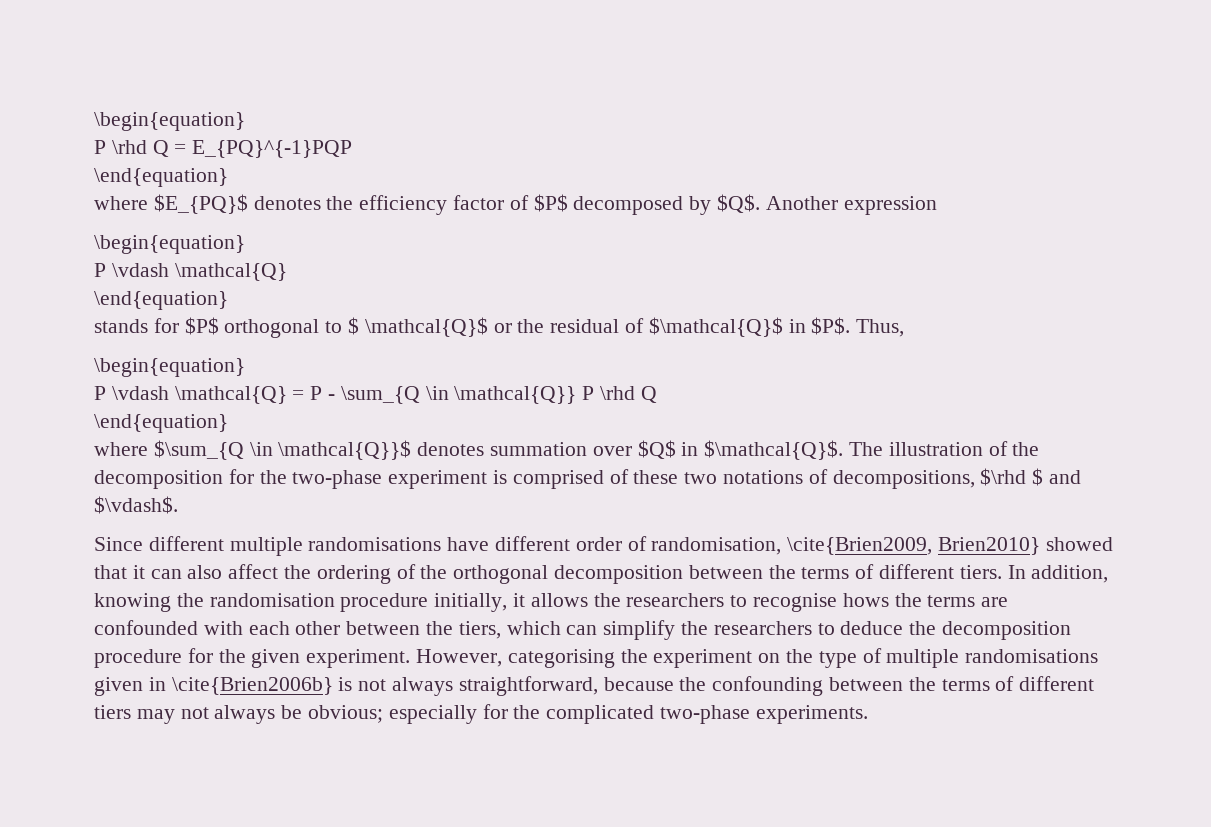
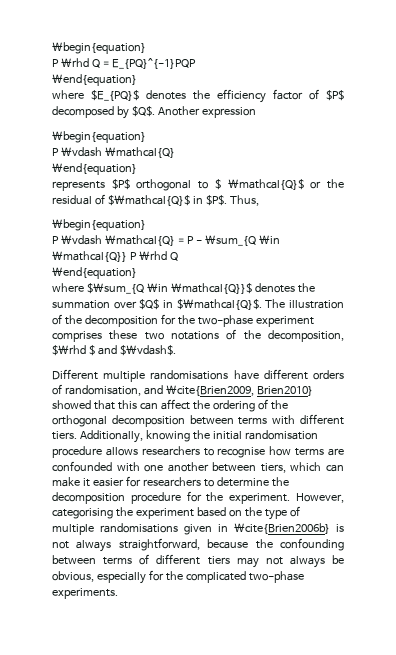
[94,318,179,333] stands for -> [52,181,105,191] represents
(485, 449) none -> [297,283,315,293] the
[493,469,629,489] is comprised of -> [52,331,102,342] comprises
[832,470,975,489] decompositions, -> [243,330,344,342] the decomposition,
[94,536,224,551] Since different -> [52,369,98,380] Different
[575,537,622,551] order -> [312,370,344,380] orders
(782, 546) none -> [143,385,163,395] and
[132,565,223,579] it can also -> [117,400,158,410] this can
[768,564,1109,583] the terms of different tiers. In addition, -> [238,414,344,425] [52,430,143,443] terms with different tiers. Additionally,
(204, 600) none -> [212,431,242,440] initial
[434,593,621,612] initially, it allows the -> [105,447,138,456] allows
[842,593,922,607] hows the -> [269,446,292,456] how
[248,620,904,640] each other between the tiers, which can simplify the researchers to deduce -> [144,462,345,473] [52,476,269,487] one another between tiers, which can make it easier for researchers to determine
[251,649,301,668] given -> (224, 497) none
(753, 658) none -> [196,507,226,517] based
[908,677,936,691] the -> (96, 560) none
[308,705,384,723] obvious; -> [52,571,94,582] obvious,

